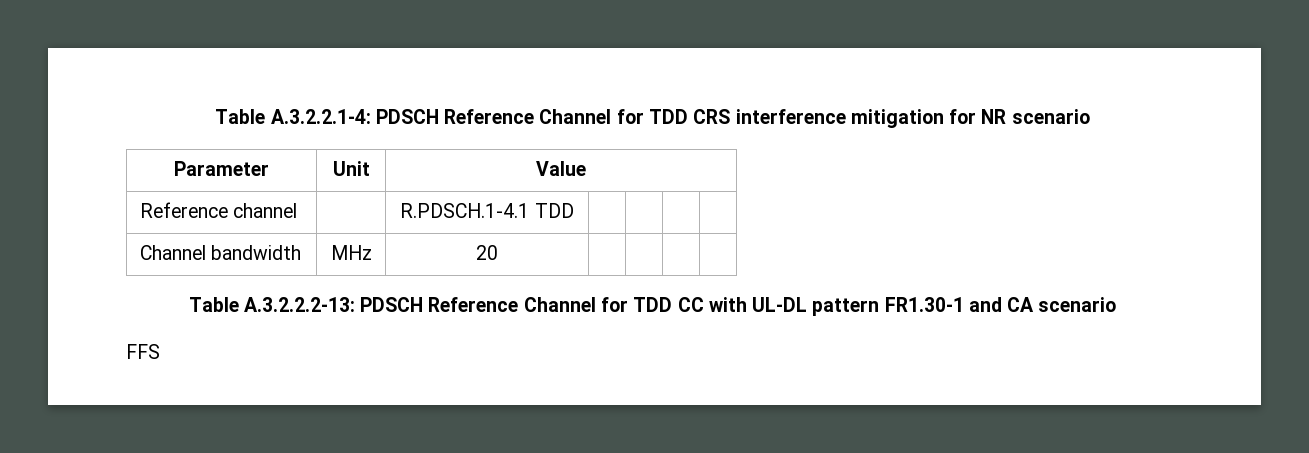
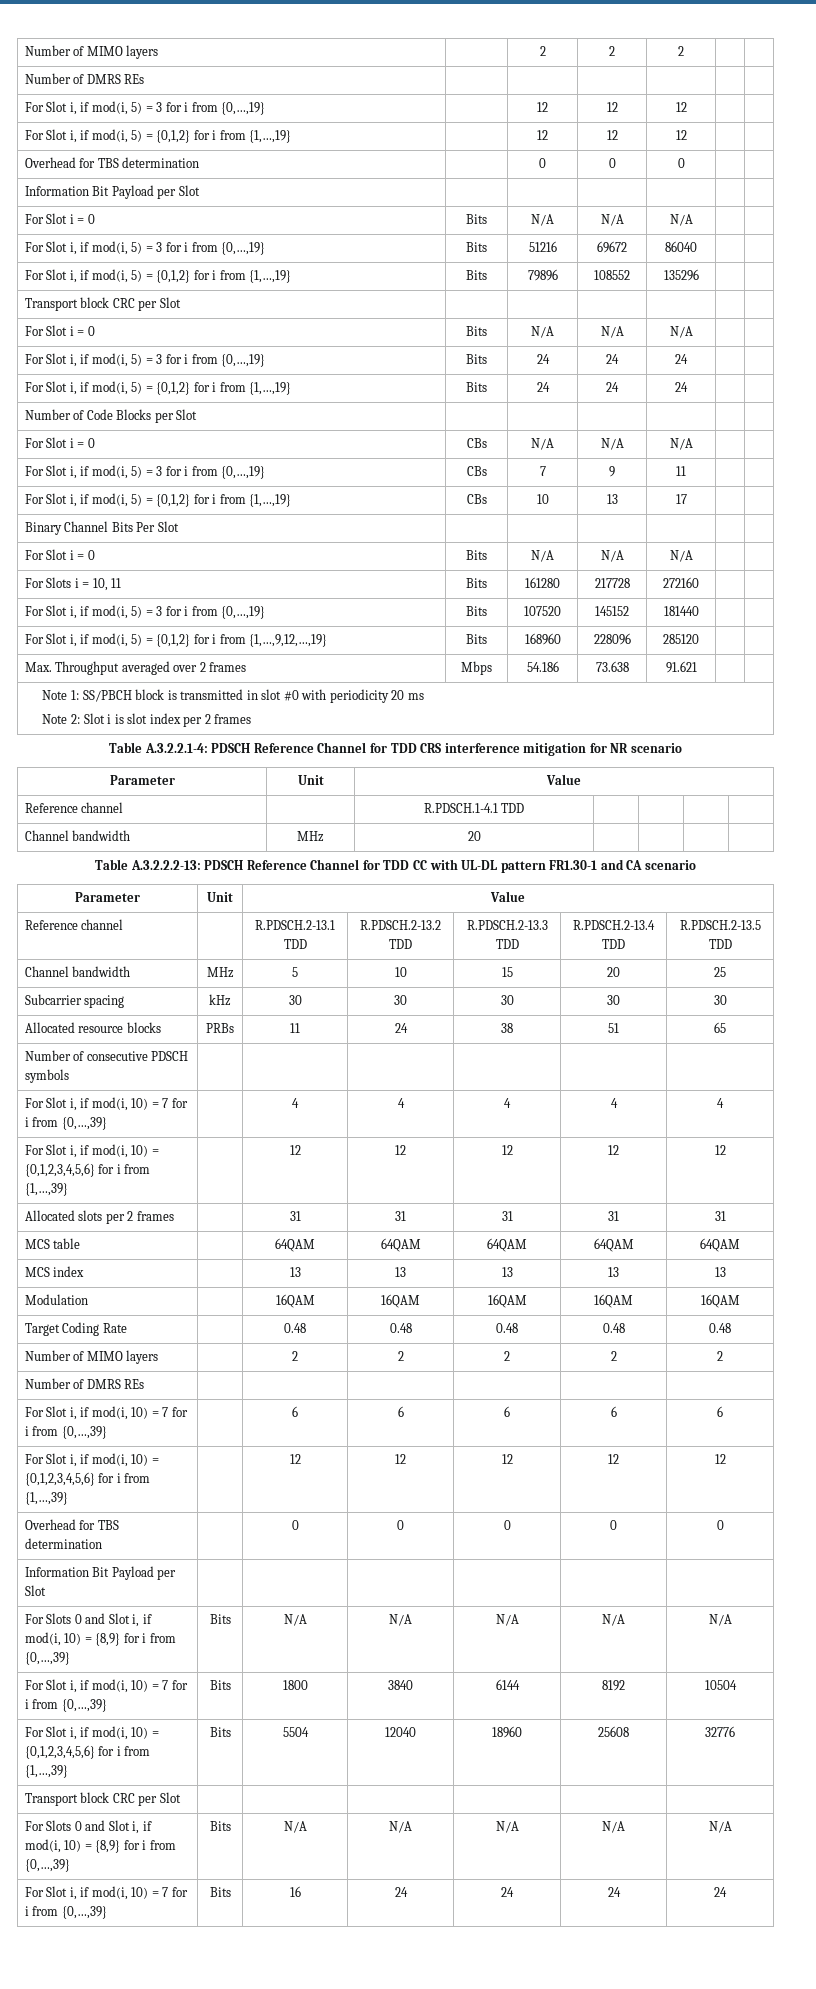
(215, 116) none -> [24,45,159,59] [539,46,546,56] [609,46,615,56] [678,46,684,56] [24,73,145,84] [24,101,266,115] [537,102,548,112] [606,102,618,112] [675,102,687,112] [24,129,292,143] [537,130,548,140] [606,130,618,140] [675,130,687,140] [24,157,200,168] [539,158,546,168] [608,158,616,168] [677,158,685,168] [24,185,200,199] [24,213,95,224] [466,214,487,224] [531,214,554,226] [600,214,624,226] [669,214,693,226] [24,241,266,255] [466,242,487,252] [528,241,557,252] [597,241,627,253] [665,241,697,252] [24,269,292,283] [466,270,487,280] [527,269,558,281] [594,270,630,280] [663,269,699,281] [24,297,181,311] [24,325,95,336] [466,326,487,336] [531,326,554,338] [600,326,624,338] [669,326,693,338] [24,353,266,367] [466,354,487,364] [536,354,550,364] [606,354,619,364] [675,354,688,364] [24,381,292,395] [466,382,487,392] [536,382,550,392] [606,382,619,392] [675,382,688,392] [24,409,198,423] [24,437,95,448] [466,438,487,448] [531,438,554,450] [600,438,624,450] [669,438,693,450] [24,465,266,479] [466,466,487,476] [539,466,546,476] [609,466,615,477] [676,466,686,476] [24,493,292,507] [466,494,487,504] [536,494,549,504] [606,494,618,504] [675,494,687,504] [24,521,179,535] [24,549,95,560] [466,550,487,560] [531,550,554,562] [600,550,624,562] [669,550,693,562] [24,577,122,591] [466,578,487,588] [525,577,560,588] [594,578,630,588] [663,577,699,588] [24,605,266,619] [466,606,487,616] [524,606,561,616] [595,606,629,616] [663,606,699,616] [24,633,328,647] [466,634,487,644] [524,633,561,645] [593,633,631,645] [663,634,699,644] [24,661,247,675] [461,661,492,675] [526,661,559,672] [595,661,629,672] [665,661,697,673] [42,689,424,703] [42,713,252,727] Number of MIMO layers | | 2 | 2 | 2 | | // Number of DMRS REs | | | | | | // For Slot i, if mod(i, 5) = 3 for i from {0,…,19} | | 12 | 12 | 12 | | // For Slot i, if mod(i, 5) = {0,1,2} for i from {1,…,19} | | 12 | 12 | 12 | | // Overhead for TBS determination | | 0 | 0 | 0 | | // Information Bit Payload per Slot | | | | | | // For Slot i = 0 | Bits | N/A | N/A | N/A | | // For Slot i, if mod(i, 5) = 3 for i from {0,…,19} | Bits | 51216 | 69672 | 86040 | | // For Slot i, if mod(i, 5) = {0,1,2} for i from {1,…,19} | Bits | 79896 | 108552 | 135296 | | // Transport block CRC per Slot | | | | | | // For Slot i = 0 | Bits | N/A | N/A | N/A | | // For Slot i, if mod(i, 5) = 3 for i from {0,…,19} | Bits | 24 | 24 | 24 | | // For Slot i, if mod(i, 5) = {0,1,2} for i from {1,…,19} | Bits | 24 | 24 | 24 | | // Number of Code Blocks per Slot | | | | | | // For Slot i = 0 | CBs | N/A | N/A | N/A | | // For Slot i, if mod(i, 5) = 3 for i from {0,…,19} | CBs | 7 | 9 | 11 | | // For Slot i, if mod(i, 5) = {0,1,2} for i from {1,…,19} | CBs | 10 | 13 | 17 | | // Binary Channel Bits Per Slot | | | | | | // For Slot i = 0 | Bits | N/A | N/A | N/A | | // For Slots i = 10, 11 | Bits | 161280 | 217728 | 272160 | | // For Slot i, if mod(i, 5) = 3 for i from {0,…,19} | Bits | 107520 | 145152 | 181440 | | // For Slot i, if mod(i, 5) = {0,1,2} for i from {1,…,9,12,…,19} | Bits | 168960 | 228096 | 285120 | | // Max. Throughput averaged over 2 frames | Mbps | 54.186 | 73.638 | 91.621 | | // Note 1: SS/PBCH block is transmitted in slot #0 with periodicity 20 ms // Note 2: Slot i is slot index per 2 frames //
[126,344,160,359] // FFS -> [75,892,140,902] [207,892,233,902] [490,891,525,902] [24,919,124,930] [255,920,335,930] [283,939,307,949] [360,920,441,930] [389,939,412,949] [466,920,548,930] [495,939,519,949] [573,920,655,930] [602,939,625,949] [679,920,761,930] [708,939,732,949] [24,966,131,977] [206,967,234,978] [292,967,298,977] [394,967,407,977] [501,967,513,977] [607,967,620,977] [714,967,726,977] [24,994,125,1008] [209,994,231,1006] [288,995,302,1005] [394,995,407,1005] [500,995,514,1005] [607,995,620,1005] [713,995,727,1005] [24,1022,161,1033] [206,1023,234,1033] [290,1023,300,1033] [394,1023,408,1033] [501,1023,513,1033] [608,1023,619,1033] [714,1022,726,1033] [24,1050,189,1061] [24,1069,69,1083] [24,1097,188,1111] [24,1117,107,1130] [292,1098,299,1108] [397,1098,405,1108] [504,1098,511,1108] [610,1098,618,1108] [717,1098,724,1108] [24,1144,159,1158] [24,1163,151,1177] [24,1183,68,1196] [289,1145,301,1155] [395,1145,406,1155] [501,1145,513,1155] [608,1145,619,1155] [714,1145,726,1155] [24,1210,174,1224] [289,1211,301,1221] [395,1211,406,1221] [501,1211,513,1221] [608,1211,619,1221] [714,1211,726,1221] [24,1238,81,1249] [275,1238,315,1252] [380,1238,421,1252] [487,1238,527,1252] [593,1238,634,1252] [700,1238,740,1252] [24,1266,85,1277] [289,1267,301,1277] [395,1267,406,1277] [501,1267,513,1277] [608,1267,619,1277] [714,1267,726,1277] [24,1294,88,1305] [275,1294,315,1308] [381,1294,420,1308] [487,1294,527,1308] [594,1294,633,1308] [700,1294,740,1308] [24,1322,127,1336] [284,1323,306,1333] [389,1323,412,1333] [496,1323,518,1333] [602,1323,625,1333] [709,1323,731,1333] [24,1350,159,1364] [292,1351,298,1361] [397,1351,404,1361] [504,1351,510,1361] [610,1351,617,1361] [717,1351,723,1361] [24,1378,145,1389] [24,1406,188,1420] [24,1426,107,1439] [292,1406,298,1417] [397,1406,404,1417] [504,1406,510,1417] [610,1406,617,1417] [717,1406,723,1417] [24,1453,159,1467] [24,1472,151,1486] [24,1492,68,1505] [289,1454,301,1464] [395,1454,406,1464] [501,1454,513,1464] [608,1454,619,1464] [714,1454,726,1464] [24,1519,119,1530] [24,1538,102,1549] [291,1520,299,1530] [397,1520,404,1530] [503,1520,511,1530] [610,1520,617,1530] [716,1520,724,1530] [24,1566,177,1580] [24,1585,46,1596] [24,1613,152,1627] [24,1632,176,1646] [24,1652,70,1665] [209,1614,231,1624] [283,1614,307,1626] [389,1614,412,1626] [495,1614,519,1626] [602,1614,625,1626] [708,1614,732,1626] [24,1679,188,1693] [24,1699,107,1712] [209,1680,231,1690] [282,1680,308,1690] [388,1680,413,1690] [495,1679,520,1690] [602,1680,625,1691] [704,1680,737,1690] [24,1726,159,1740] [24,1745,151,1759] [24,1765,68,1778] [209,1727,231,1737] [282,1727,309,1737] [385,1727,416,1737] [492,1726,522,1738] [598,1726,629,1737] [705,1726,735,1737] [24,1792,181,1806] [24,1820,152,1834] [24,1839,176,1853] [24,1859,70,1872] [209,1821,231,1831] [283,1821,307,1833] [389,1821,412,1833] [495,1821,519,1833] [602,1821,625,1833] [708,1821,732,1833] [24,1886,188,1900] [24,1906,107,1919] [209,1887,231,1897] [289,1886,301,1897] [394,1887,408,1897] [501,1887,514,1897] [607,1887,621,1897] [714,1887,727,1897] // Parameter | Unit | Value // Reference channel | | R.PDSCH.2-13.1 TDD | R.PDSCH.2-13.2 TDD | R.PDSCH.2-13.3 TDD | R.PDSCH.2-13.4 TDD | R.PDSCH.2-13.5 TDD // Channel bandwidth | MHz | 5 | 10 | 15 | 20 | 25 // Subcarrier spacing | kHz | 30 | 30 | 30 | 30 | 30 // Allocated resource blocks | PRBs | 11 | 24 | 38 | 51 | 65 // Number of consecutive PDSCH symbols | | | | | | // For Slot i, if mod(i, 10) = 7 for i from {0,…,39} | | 4 | 4 | 4 | 4 | 4 // For Slot i, if mod(i, 10) = {0,1,2,3,4,5,6} for i from {1,…,39} | | 12 | 12 | 12 | 12 | 12 // Allocated slots per 2 frames | | 31 | 31 | 31 | 31 | 31 // MCS table | | 64QAM | 64QAM | 64QAM | 64QAM | 64QAM // MCS index | | 13 | 13 | 13 | 13 | 13 // Modulation | | 16QAM | 16QAM | 16QAM | 16QAM | 16QAM // Target Coding Rate | | 0.48 | 0.48 | 0.48 | 0.48 | 0.48 // Number of MIMO layers | | 2 | 2 | 2 | 2 | 2 // Number of DMRS REs | | | | | | // For Slot i, if mod(i, 10) = 7 for i from {0,…,39} | | 6 | 6 | 6 | 6 | 6 // For Slot i, if mod(i, 10) = {0,1,2,3,4,5,6} for i from {1,…,39} | | 12 | 12 | 12 | 12 | 12 // Overhead for TBS determination | | 0 | 0 | 0 | 0 | 0 // Information Bit Payload per Slot | | | | | | // For Slots 0 and Slot i, if mod(i, 10) = {8,9} for i from {0,…,39} | Bits | N/A | N/A | N/A | N/A | N/A // For Slot i, if mod(i, 10) = 7 for i from {0,…,39} | Bits | 1800 | 3840 | 6144 | 8192 | 10504 // For Slot i, if mod(i, 10) = {0,1,2,3,4,5,6} for i from {1,…,39} | Bits | 5504 | 12040 | 18960 | 25608 | 32776 // Transport block CRC per Slot | | | | | | // For Slots 0 and Slot i, if mod(i, 10) = {8,9} for i from {0,…,39} | Bits | N/A | N/A | N/A | N/A | N/A // For Slot i, if mod(i, 10) = 7 for i from {0,…,39} | Bits | 16 | 24 | 24 | 24 | 24

